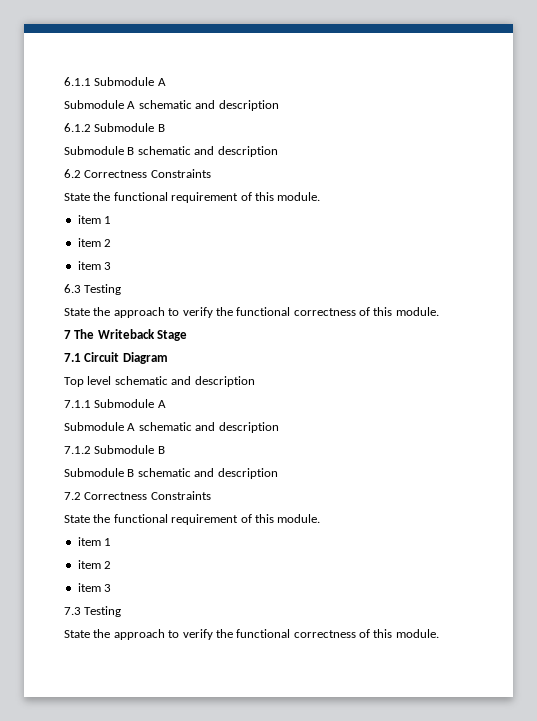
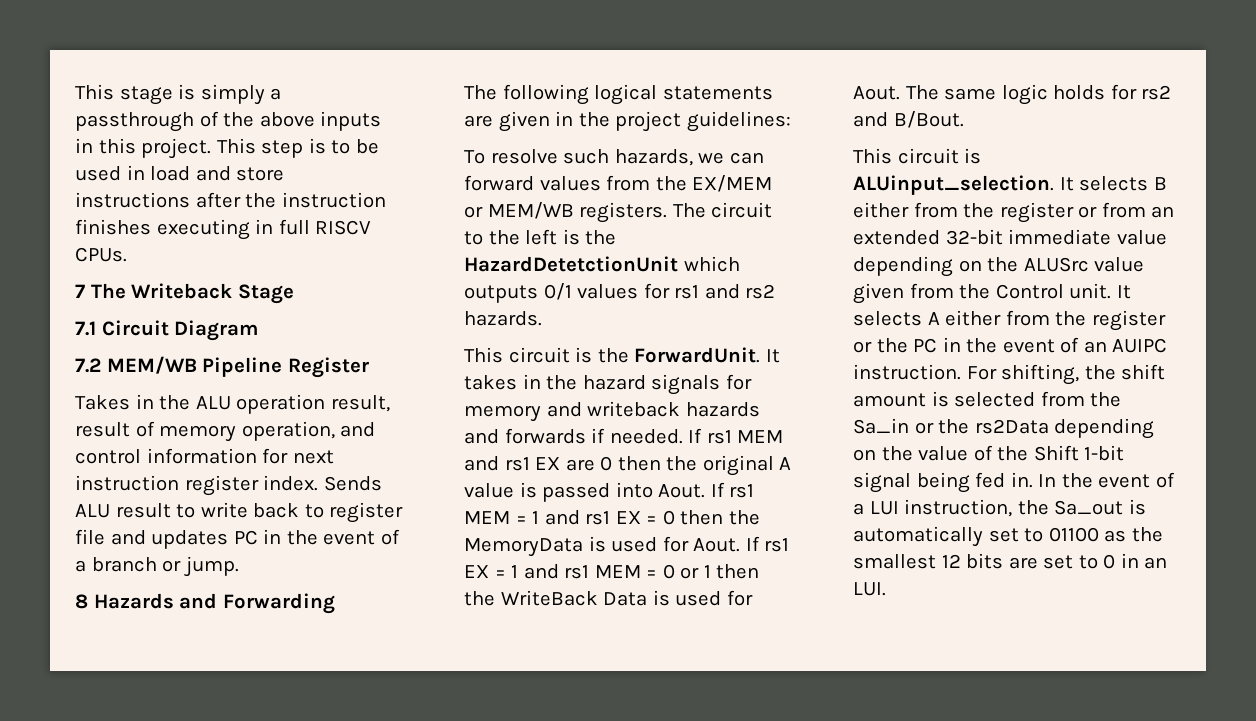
[64,77,166,86] [64,100,279,111] [64,123,165,132] [64,146,278,157] [64,169,211,178] [64,192,321,203] [77,215,112,224] [77,238,112,247] [77,261,112,270] [64,284,122,295] [64,307,439,318] 6.1.1 Submodule A // Submodule A schematic and description // 6.1.2 Submodule B // Submodule B schematic and description // 6.2 Correctness Constraints // State the functional requirement of this module. // item 1 // item 2 // item 3 // 6.3 Testing // State the approach to verify the functional correctness of this module. -> [75,84,282,105] [75,111,382,132] [75,138,379,159] [75,165,285,181] [75,192,386,208] [75,219,372,240] [75,247,127,262] This stage is simply a passthrough of the above inputs in this project. This step is to be used in load and store instructions after the instruction finishes executing in full RISCV CPUs.
[64,376,255,387] [64,399,166,408] [64,422,279,433] [64,445,165,454] [64,468,278,479] [64,491,211,500] [64,514,321,525] [77,537,112,546] [77,560,112,569] [77,583,112,592] [64,606,122,617] [64,629,439,640] Top level schematic and description // 7.1.1 Submodule A // Submodule A schematic and description // 7.1.2 Submodule B // Submodule B schematic and description // 7.2 Correctness Constraints // State the functional requirement of this module. // item 1 // item 2 // item 3 // 7.3 Testing // State the approach to verify the functional correctness of this module. -> [75,356,369,378] [75,394,390,414] [75,421,376,442] [75,448,334,464] [75,475,382,496] [75,502,404,523] [75,529,400,549] [75,556,239,577] [75,593,335,614] [464,84,773,105] [464,111,791,132] [464,149,764,166] [464,175,773,192] [464,202,773,223] [464,229,617,245] [464,256,740,272] [464,283,776,303] [464,311,542,326] [464,347,780,363] [464,374,752,395] [464,401,760,422] [464,428,784,444] [464,455,792,476] [464,482,755,502] [464,510,760,525] [464,536,790,557] [464,564,760,579] [464,590,753,606] [853,84,1172,105] [853,111,964,128] [853,148,982,164] [853,175,1167,195] [853,202,1175,223] [853,229,1167,245] [853,256,1145,277] [853,283,1131,304] [853,310,1166,331] [853,337,1168,353] [853,364,1166,385] [853,391,1122,407] [853,418,1155,439] [853,445,1125,461] [853,472,1175,493] [853,499,1146,517] [853,526,1163,547] [853,553,1168,569] [853,582,886,596] 7.2 MEM/WB Pipeline Register // Takes in the ALU operation result, result of memory operation, and control information for next instruction register index. Sends ALU result to write back to register file and updates PC in the event of a branch or jump. // 8 Hazards and Forwarding // The following logical statements are given in the project guidelines: // To resolve such hazards, we can forward values from the EX/MEM or MEM/WB registers. The circuit to the left is the HazardDetetctionUnit which outputs 0/1 values for rs1 and rs2 hazards. // This circuit is the ForwardUnit. It takes in the hazard signals for memory and writeback hazards and forwards if needed. If rs1 MEM and rs1 EX are 0 then the original A value is passed into Aout. If rs1 MEM = 1 and rs1 EX = 0 then the MemoryData is used for Aout. If rs1 EX = 1 and rs1 MEM = 0 or 1 then the WriteBack Data is used for Aout. The same logic holds for rs2 and B/Bout. // This circuit is ALUinput_selection. It selects B either from the register or from an extended 32-bit immediate value depending on the ALUSrc value given from the Control unit. It selects A either from the register or the PC in the event of an AUIPC instruction. For shifting, the shift amount is selected from the Sa_in or the rs2Data depending on the value of the Shift 1-bit signal being fed in. In the event of a LUI instruction, the Sa_out is automatically set to 01100 as the smallest 12 bits are set to 0 in an LUI.

